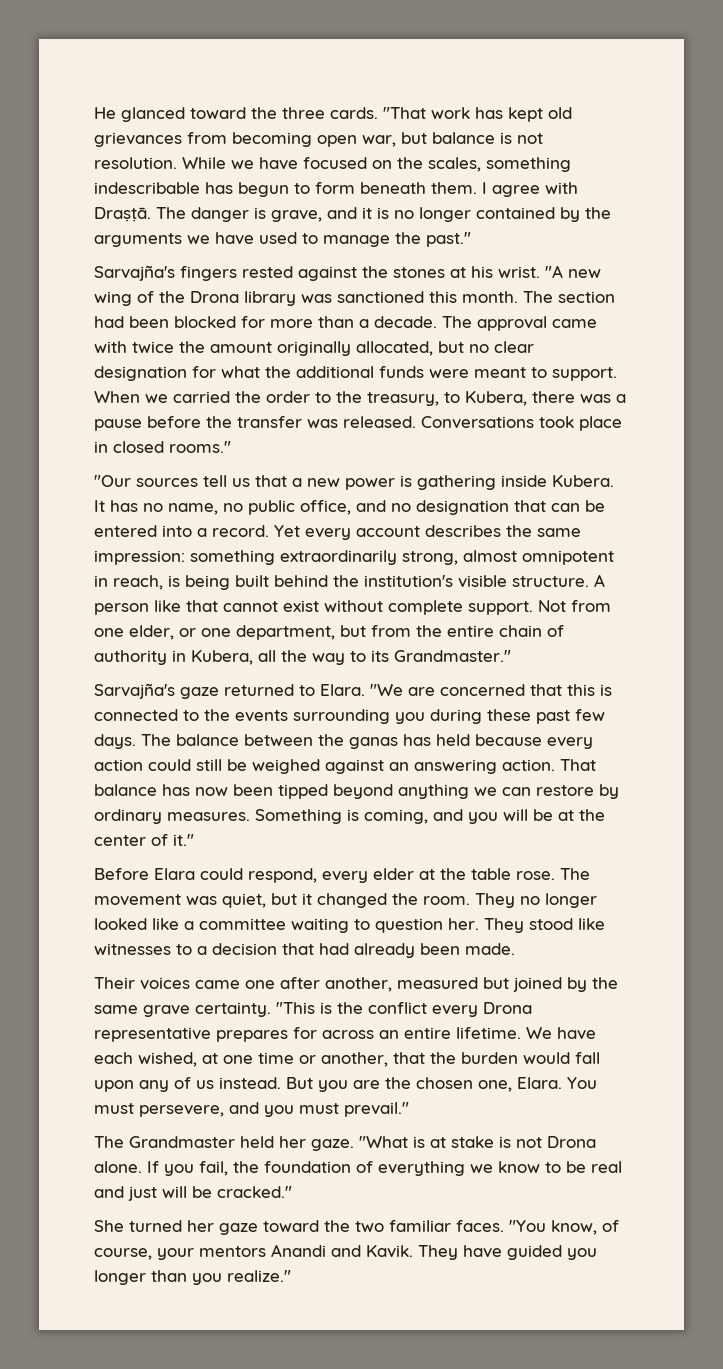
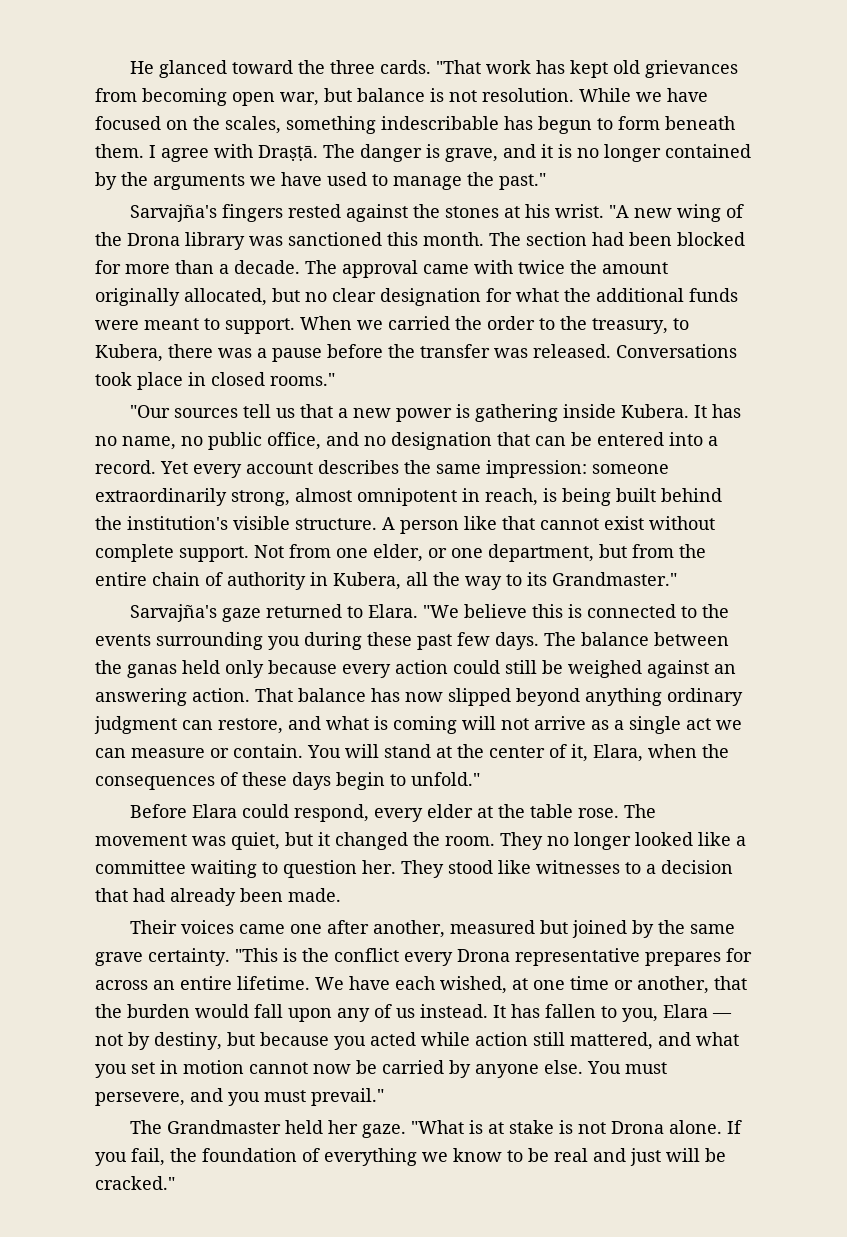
[190,550,275,565] something -> [592,464,669,474] someone
[408,684,562,696] are concerned that -> [463,604,527,618] believe
[403,734,470,746] has held -> [182,660,264,678] held only
[233,784,619,799] [94,809,605,824] [94,834,194,846] been tipped beyond anything we can restore by ordinary measures. Something is coming, and you will be at the center of it." -> [448,688,743,706] [94,716,742,734] [95,744,729,762] [95,772,480,790] slipped beyond anything ordinary judgment can restore, and what is coming will not arrive as a single act we can measure or contain. You will stand at the center of it, Elara, when the consequences of these days begin to unfold."
[286,1077,562,1092] But you are the chosen one, Elara. -> [493,1004,732,1022] [95,1032,739,1050] [95,1060,583,1078] It has fallen to you, Elara — not by destiny, but because you acted while action still mattered, and what you set in motion cannot now be carried by anyone else.
[94,1220,619,1235] [94,1244,597,1260] [94,1270,291,1285] // She turned her gaze toward the two familiar faces. "You know, of course, your mentors Anandi and Kavik. They have guided you longer than you realize." -> (175, 1183) none

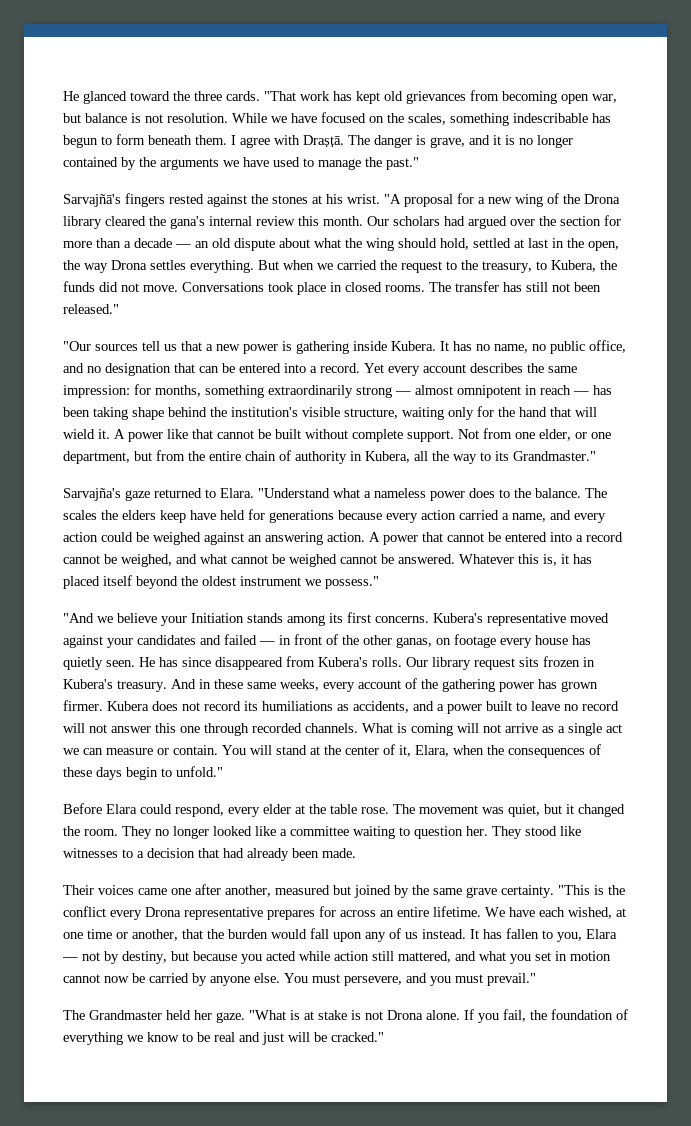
[129,204,217,222] Sarvajña's -> [63,194,121,207] Sarvajñā's
(629, 211) none -> [404,193,485,207] proposal for a
[249,232,745,246] [95,260,668,278] [95,288,738,306] [95,316,352,334] was sanctioned this month. The section had been blocked for more than a decade. The approval came with twice the amount originally allocated, but no clear designation for what the additional funds were meant to support. When -> [105,215,621,229] [63,238,619,251] [63,260,314,273] cleared the gana's internal review this month. Our scholars had argued over the section for more than a decade — an old dispute about what the wing should hold, settled at last in the open, the way Drona settles everything. But when
[487,316,535,330] order -> [401,261,442,273] request
[168,344,611,362] there was a pause before the transfer was released. -> [600,260,617,270] [63,281,178,292] the funds did not move.
[270,373,335,386] rooms." -> [385,281,601,292] [63,304,119,314] rooms. The transfer has still not been released."
[592,464,669,474] [95,488,722,506] [95,516,459,534] someone extraordinarily strong, almost omnipotent in reach, is being built behind the institution's visible structure. A person -> [134,384,612,398] [63,406,597,420] [63,429,163,442] for months, something extraordinarily strong — almost omnipotent in reach — has been taking shape behind the institution's visible structure, waiting only for the hand that will wield it. A power
[604,516,644,530] exist -> [258,429,301,439] be built
[422,604,729,618] [95,632,729,650] [95,660,537,678] "We believe this is connected to the events surrounding you during these past few days. The balance between the ganas held only because every action could still -> [258,488,607,501] [63,509,606,523] [63,532,133,542] "Understand what a nameless power does to the balance. The scales the elders keep have held for generations because every action carried a name, and every action could
[255,688,743,706] [94,716,369,734] That balance has now slipped beyond anything ordinary judgment can restore, and what -> [369,532,623,545] [63,554,592,567] [63,575,379,589] [63,612,609,626] [63,634,591,648] [63,656,595,670] [63,678,598,692] [63,700,619,714] [63,723,393,736] A power that cannot be entered into a record cannot be weighed, and what cannot be weighed cannot be answered. Whatever this is, it has placed itself beyond the oldest instrument we possess." // "And we believe your Initiation stands among its first concerns. Kubera's representative moved against your candidates and failed — in front of the other ganas, on footage every house has quietly seen. He has since disappeared from Kubera's rolls. Our library request sits frozen in Kubera's treasury. And in these same weeks, every account of the gathering power has grown firmer. Kubera does not record its humiliations as accidents, and a power built to leave no record will not answer this one through recorded channels. What

